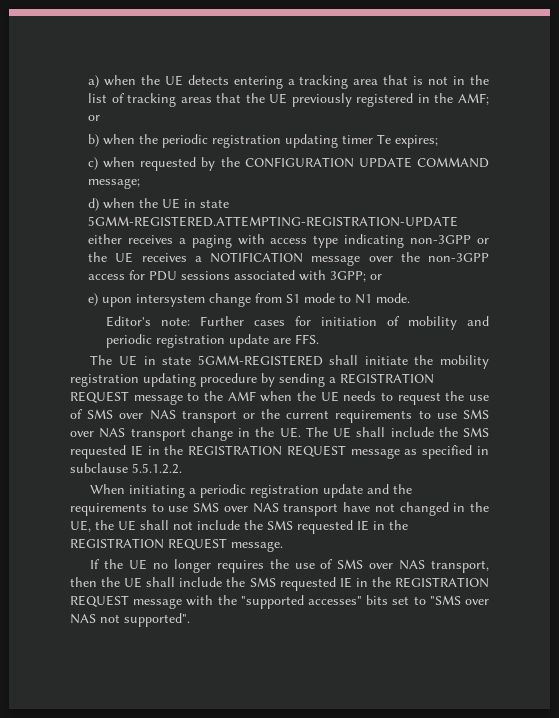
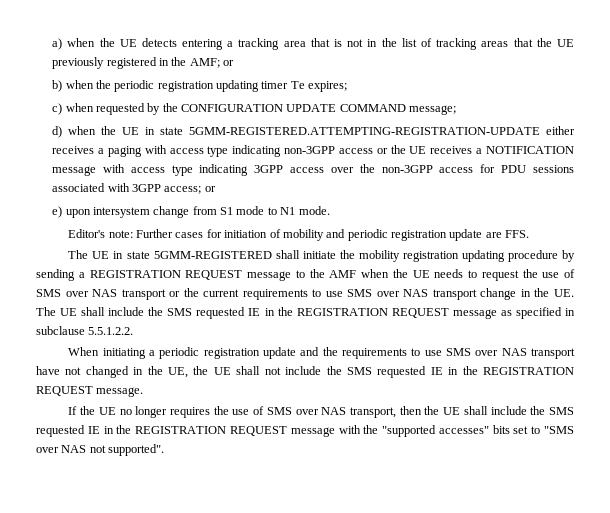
(472, 239) none -> [338,148,373,154] access
(361, 260) none -> [102,164,325,176] with access type indicating 3GPP access
[330,271,367,282] 3GPP; -> [131,184,202,194] 3GPP access;

